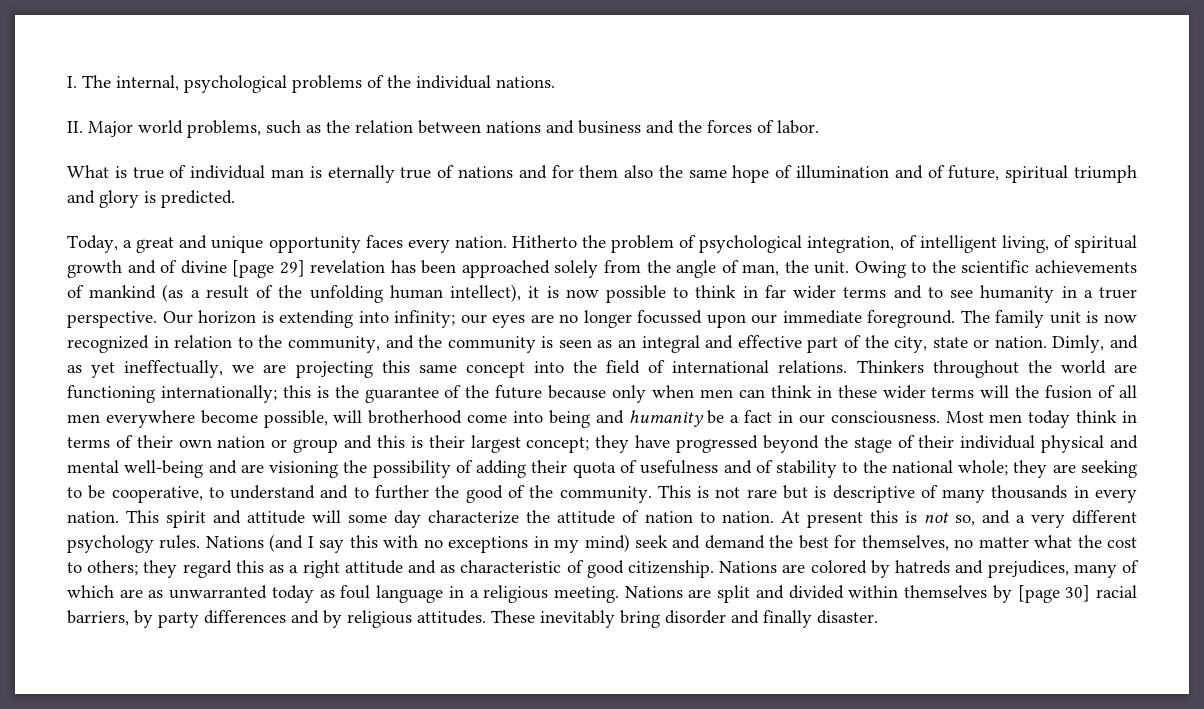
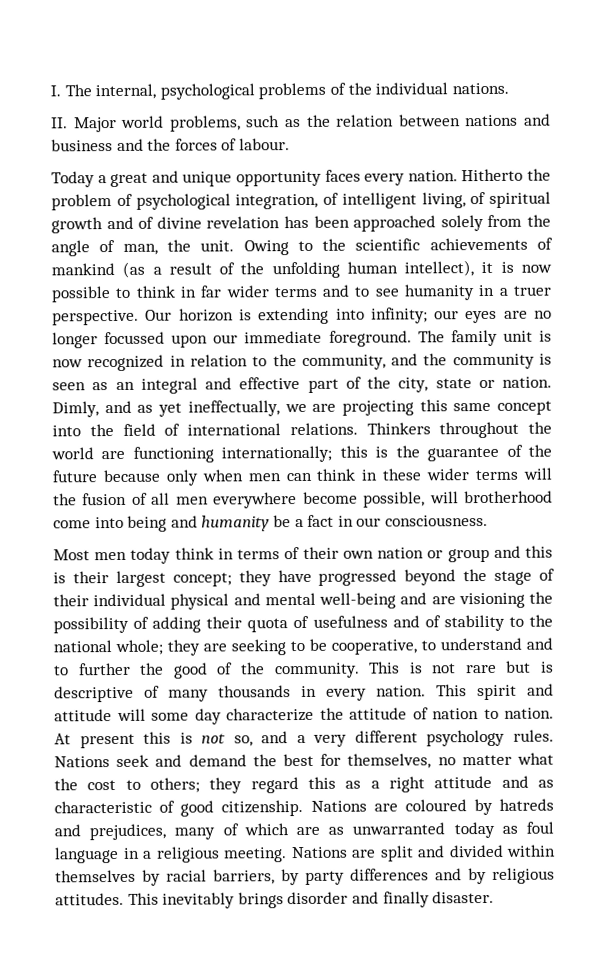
[777,120,819,134] [67,165,1137,183] [67,190,235,208] [67,235,118,253] labor. // What is true of individual man is eternally true of nations and for them also the same hope of illumination and of future, spiritual triumph and glory is predicted. // Today, -> [238,138,290,151] [51,171,95,188] labour. // Today
[232,260,305,278] [page 29] -> (202, 222) none
(940, 417) none -> (488, 520) //
[269,534,630,553] (and I say this with no exceptions in my mind) -> (110, 762) none
[810,560,867,574] colored -> [404,799,467,812] coloured
[1017,585,1091,603] [page 30] -> (161, 877) none
[491,610,660,628] These inevitably bring -> [127,892,284,909] This inevitably brings

